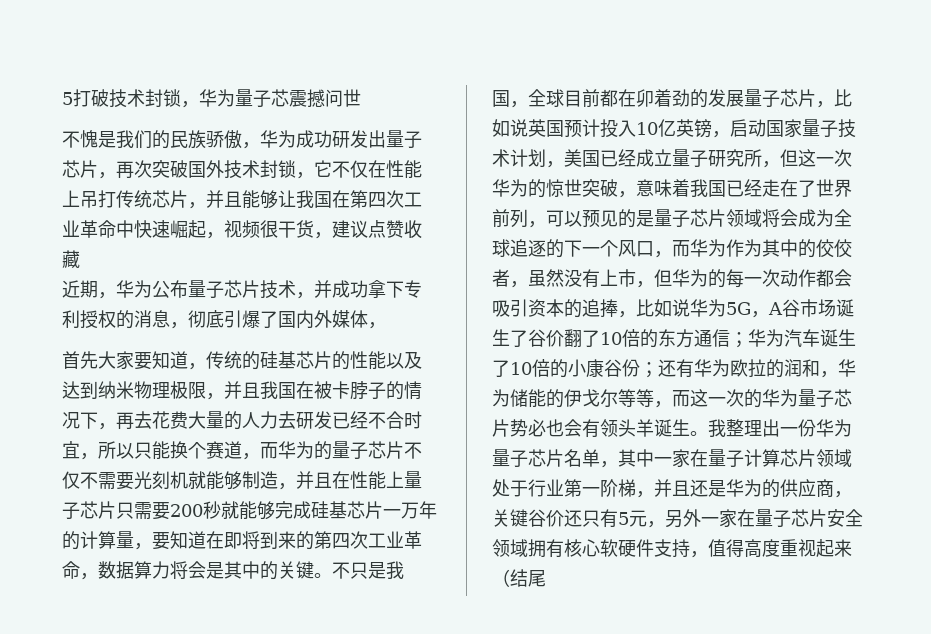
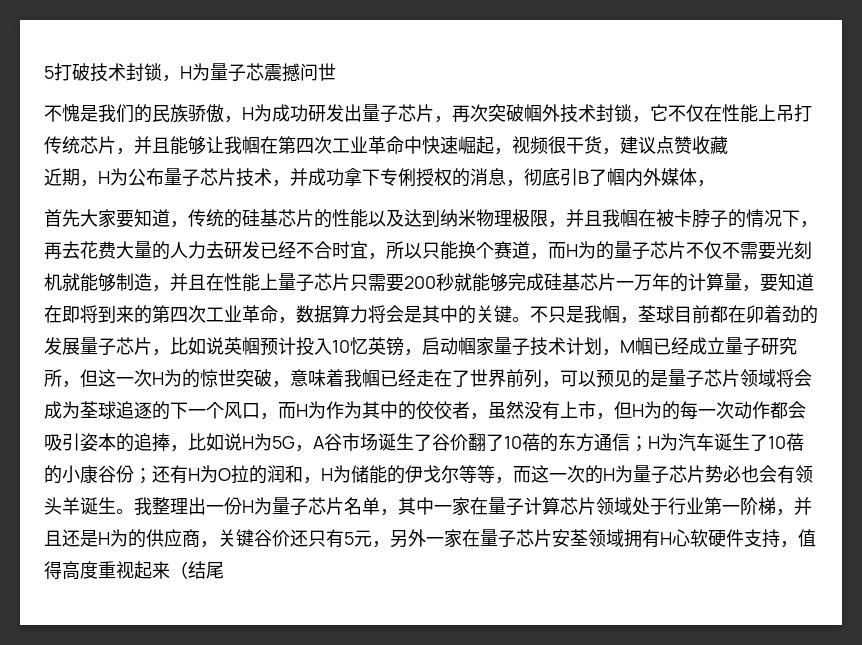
[199,89,217,107] 华 -> [180,66,192,79] H
[260,130,278,148] 华 -> [242,107,254,120] H
[188,161,206,178] 国 -> [524,104,542,122] 帼
[314,191,332,208] 国 -> [242,136,260,154] 帼
[116,280,134,298] 华 -> [98,171,110,184] H
[62,310,80,328] 利 -> [398,168,416,186] 俐
[242,310,296,329] 爆了国 -> [578,168,625,186] B了帼
[278,382,296,399] 国 -> [620,209,638,227] 帼
[278,441,296,459] 华 -> [566,244,578,257] H
[492,89,546,108] 国，全 -> [602,305,656,324] 帼，荃
[546,120,564,137] 国 -> [242,337,260,355] 帼
[658,119,676,137] 亿 -> [350,337,368,355] 忆
[766,120,784,137] 国 -> [458,337,476,355] 帼
[564,149,600,167] 美国 -> [620,337,653,355] M帼
[492,179,510,197] 华 -> [152,372,164,385] H
[708,180,726,197] 国 -> [362,369,380,387] 帼
[834,209,852,227] 全 -> [80,401,98,418] 荃
[690,239,708,257] 华 -> [296,404,308,417] H
[672,269,690,287] 华 -> [632,404,644,417] H
[528,299,546,317] 资 -> [80,433,98,451] 姿
[690,299,708,317] 华 -> [242,436,254,449] H
[622,329,640,347] 倍 -> [522,433,540,451] 蓓
[748,329,766,347] 华 -> [648,436,660,449] H
[532,359,550,377] 倍 -> [786,433,804,451] 蓓
[694,359,748,377] 华为欧 -> [188,465,231,483] H为O
[838,359,856,377] 华 -> [321,468,333,481] H
[762,389,780,407] 华 -> [603,468,615,481] H
[816,419,834,437] 华 -> [242,500,254,513] H
[726,479,744,497] 华 -> [98,532,110,545] H
[845,509,863,527] 全 -> [570,529,588,546] 荃
[564,539,582,557] 核 -> [660,532,672,545] H

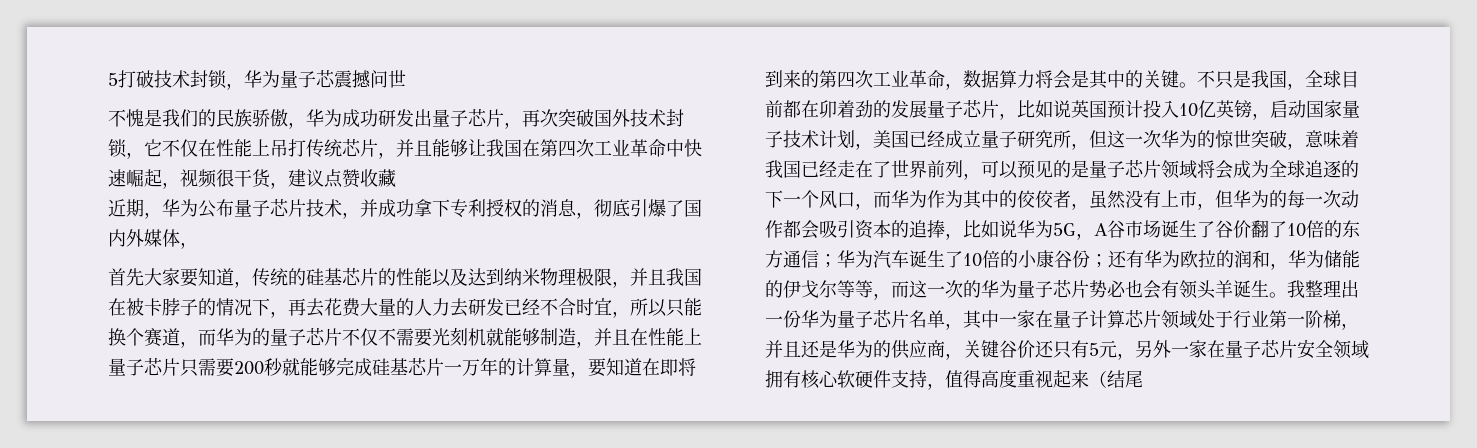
[180,66,192,79] H -> [244,70,262,88] 华
[242,107,254,120] H -> [306,109,324,127] 华
[524,104,542,122] 帼 -> [594,109,612,127] 国
[242,136,260,154] 帼 -> [504,139,522,157] 国
[98,171,110,184] H -> [162,199,180,217] 华
[398,168,416,186] 俐 -> [468,199,486,217] 利
[578,168,625,186] B了帼 -> [648,199,702,217] 爆了国
[620,209,638,227] 帼 -> [684,268,702,286] 国
[566,244,578,257] H -> [216,328,234,346] 华
[602,305,656,324] 帼，荃 -> [1269,70,1323,90] 国，全
[242,337,260,355] 帼 -> [1089,100,1107,118] 国
[350,337,368,355] 忆 -> [1198,100,1216,118] 亿
[458,337,476,355] 帼 -> [1306,100,1324,118] 国
[620,337,653,355] M帼 -> [873,130,909,148] 美国
[152,372,164,385] H -> [1161,130,1179,148] 华
[362,369,380,387] 帼 -> [783,160,801,178] 国
[80,401,98,418] 荃 -> [1269,160,1287,177] 全
[296,404,308,417] H -> [891,190,909,208] 华
[632,404,644,417] H -> [1233,190,1251,208] 华
[80,433,98,451] 姿 -> [855,220,874,239] 资
[242,436,254,449] H -> [1017,220,1035,238] 华
[522,433,540,451] 蓓 -> [1306,220,1324,238] 倍
[648,436,660,449] H -> [837,250,855,268] 华
[786,433,804,451] 蓓 -> [982,250,1000,268] 倍
[188,465,231,483] H为O -> [1144,250,1198,268] 华为欧
[321,468,333,481] H -> [1288,250,1306,268] 华
[603,468,615,481] H -> [981,280,999,298] 华
[242,500,254,513] H -> [801,310,819,328] 华
[98,532,110,545] H -> [837,340,855,358] 华
[570,529,588,546] 荃 -> [1315,340,1333,357] 全
[660,532,672,545] H -> [801,370,820,389] 核

